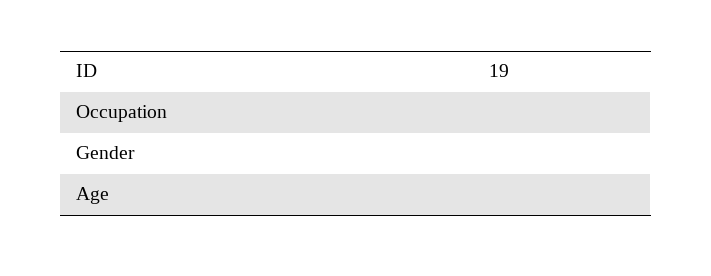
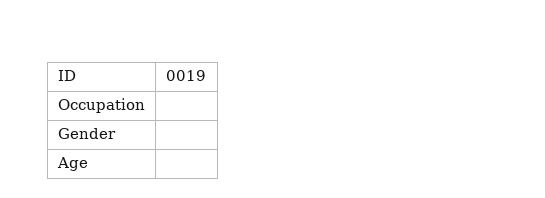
[488,64,509,77] 19 -> [165,70,206,81] 0019

